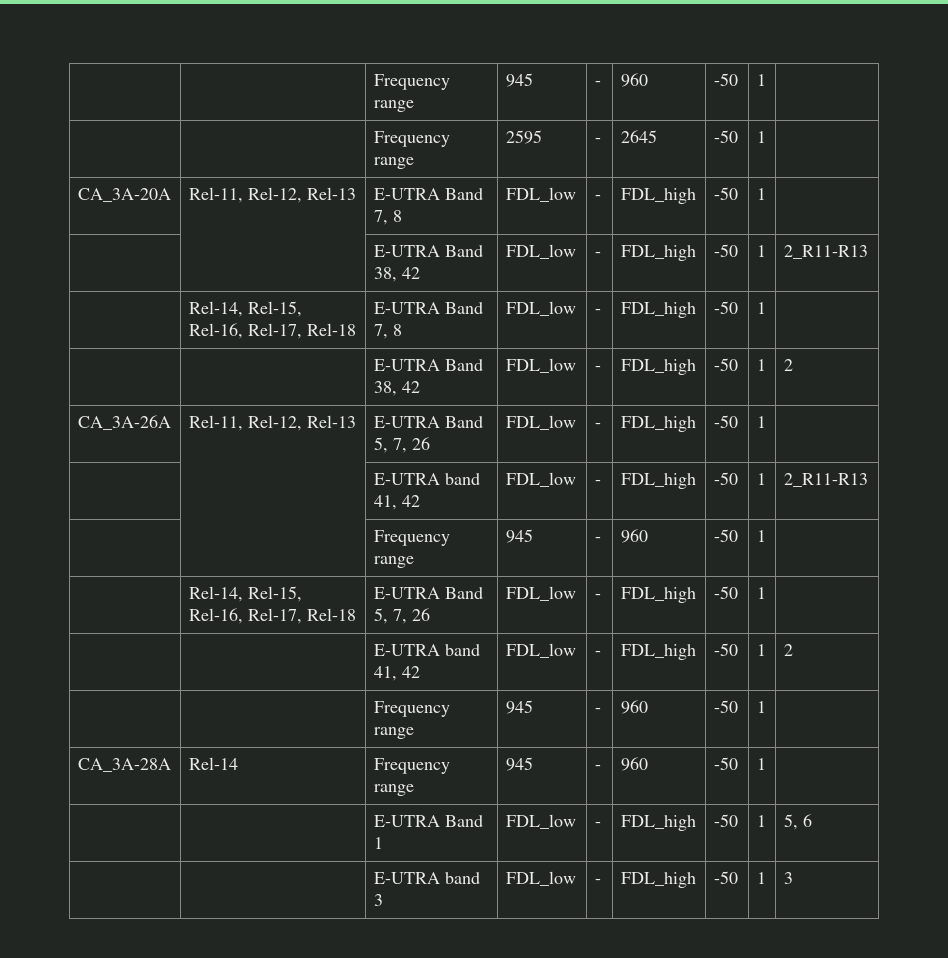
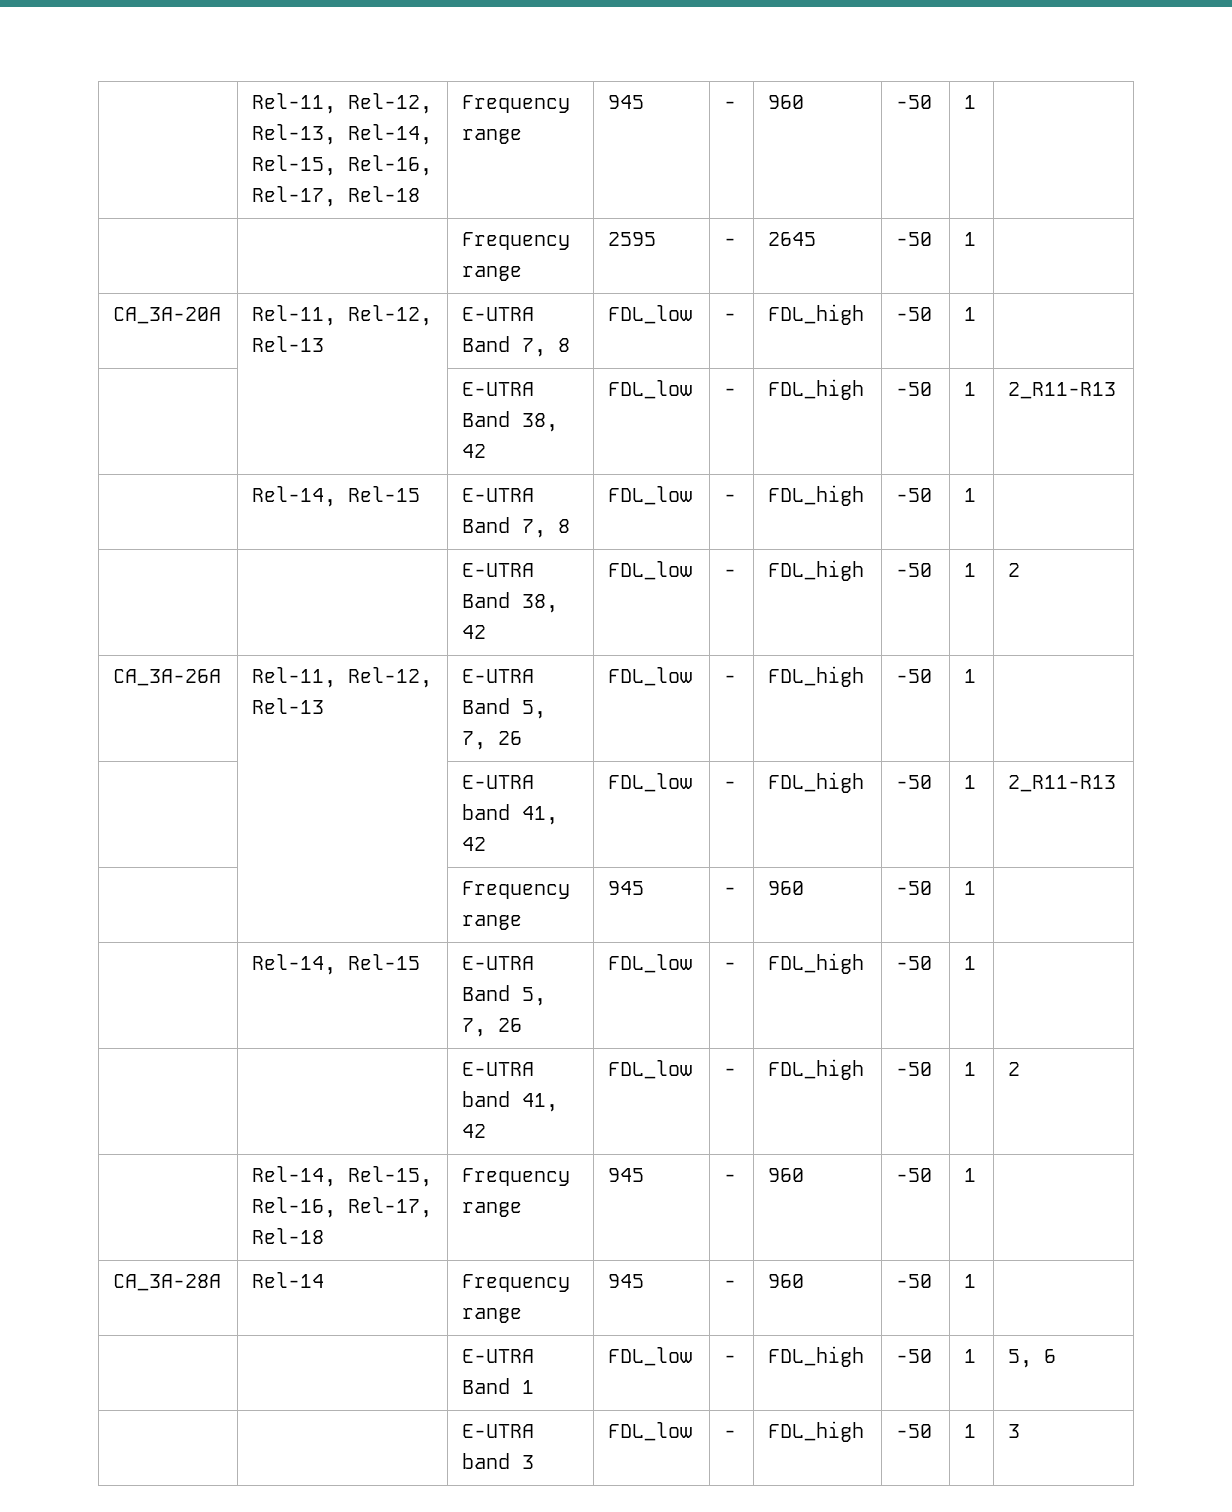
(373, 82) | -> [252,93,433,114] [252,124,433,145] [252,155,433,176] [252,186,421,207] | Rel-11, Rel-12, Rel-13, Rel-14, Rel-15, Rel-16, Rel-17, Rel-18
[247,301,302,317] [188,323,356,339] Rel-15, Rel-16, Rel-17, Rel-18 -> [348,486,421,502] Rel-15
[247,586,302,602] [188,608,356,624] Rel-15, Rel-16, Rel-17, Rel-18 -> [348,954,421,970] Rel-15
(793, 650) none -> [252,1166,433,1187] [252,1197,433,1218] [252,1228,325,1244] Rel-14, Rel-15, Rel-16, Rel-17, Rel-18

